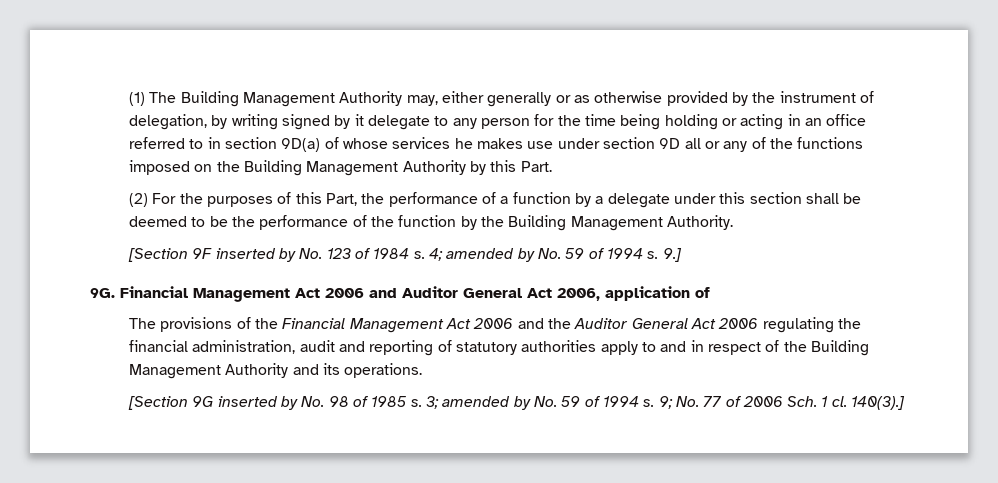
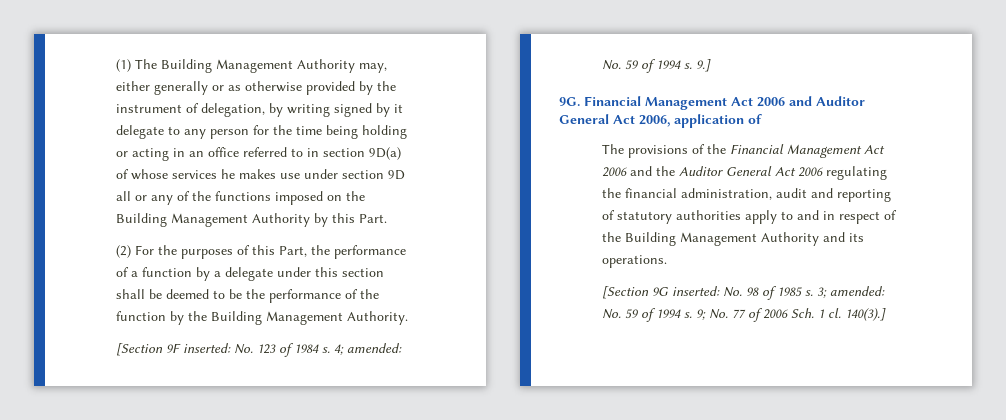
[215,248,297,262] inserted by -> [182,343,231,353] inserted:
[446,248,535,262] amended by -> [346,343,402,353] amended:
[217,396,299,410] inserted by -> [671,286,720,296] inserted:
[442,396,531,410] amended by -> [829,286,885,296] amended:

